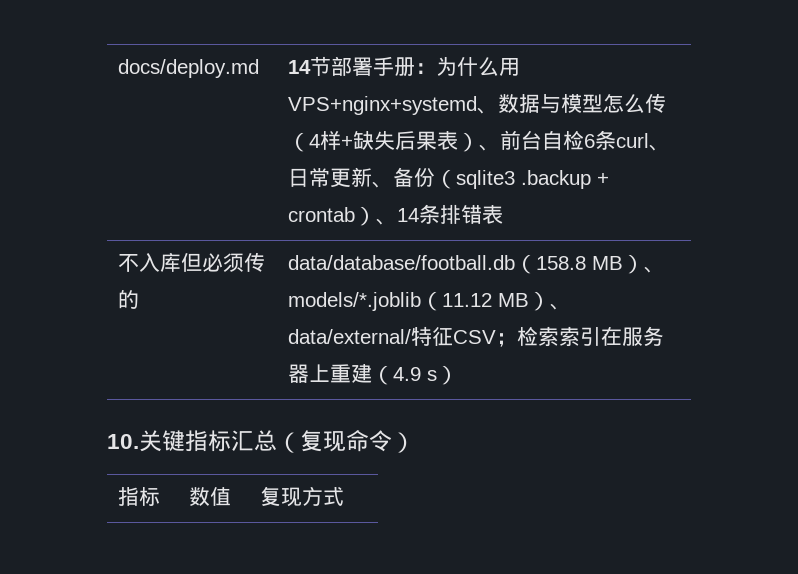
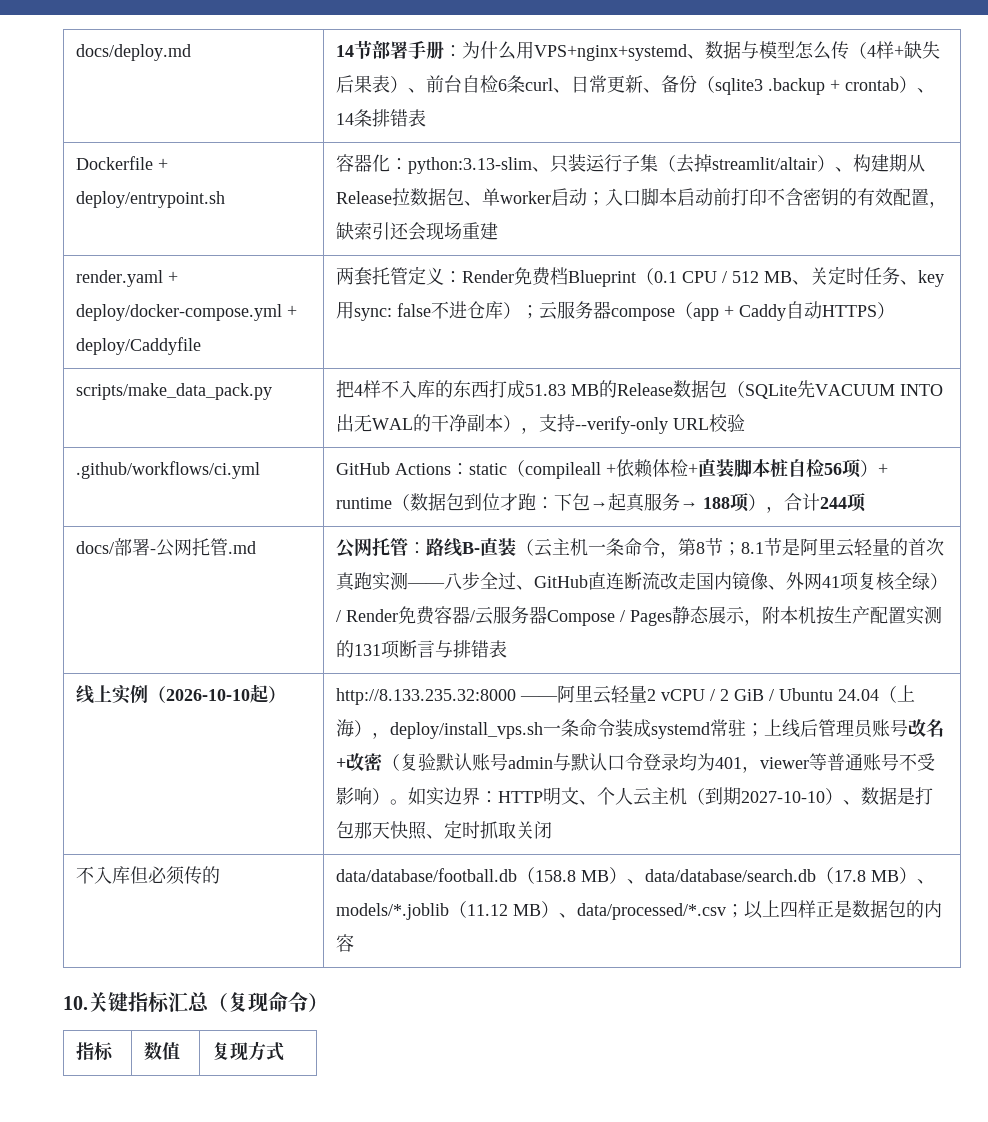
(503, 214) none -> [75,156,168,170] [75,191,225,208] [335,154,925,174] [335,188,947,208] [335,222,498,241] [75,270,178,287] [75,304,297,321] [75,337,201,355] [335,266,944,287] [335,301,895,321] [75,383,272,400] [335,380,943,399] [335,414,745,434] [75,461,260,479] [335,459,888,479] [335,493,866,513] [75,538,256,557] [335,538,944,558] [335,572,948,591] [335,606,942,626] [335,640,507,659] [75,684,286,704] [335,685,915,705] [335,719,944,739] [335,753,935,773] [335,787,933,806] [335,820,552,840] // Dockerfile + deploy/entrypoint.sh | 容器化：python:3.13-slim、只装运行子集（去掉streamlit/altair）、构建期从Release拉数据包、单worker启动；入口脚本启动前打印不含密钥的有效配置，缺索引还会现场重建 // render.yaml + deploy/docker-compose.yml + deploy/Caddyfile | 两套托管定义：Render免费档Blueprint（0.1 CPU / 512 MB、关定时任务、key用sync: false不进仓库）；云服务器compose（app + Caddy自动HTTPS） // scripts/make_data_pack.py | 把4样不入库的东西打成51.83 MB的Release数据包（SQLite先VACUUM INTO出无WAL的干净副本），支持--verify-only URL校验 // .github/workflows/ci.yml | GitHub Actions：static（compileall +依赖体检+直装脚本桩自检56项）+ runtime（数据包到位才跑：下包→起真服务→ 188项），合计244项 // docs/部署-公网托管.md | 公网托管：路线B-直装（云主机一条命令，第8节；8.1节是阿里云轻量的首次真跑实测——八步全过、GitHub直连断流改走国内镜像、外网41项复核全绿）/ Render免费容器/云服务器Compose / Pages静态展示，附本机按生产配置实测的131项断言与排错表 // 线上实例（2026-10-10起） | http://8.133.235.32:8000 ——阿里云轻量2 vCPU / 2 GiB / Ubuntu 24.04（上海），deploy/install_vps.sh一条命令装成systemd常驻；上线后管理员账号改名+改密（复验默认账号admin与默认口令登录均为401，viewer等普通账号不受影响）。如实边界：HTTP明文、个人云主机（到期2027-10-10）、数据是打包那天快照、定时抓取关闭
(665, 269) none -> [644,867,935,884] data/database/search.db（17.8 MB）、
[287,326,664,347] [287,364,458,385] data/external/特征CSV；检索索引在服务器上重建（4.9 s） -> [576,900,942,920] [335,934,354,952] data/processed/*.csv；以上四样正是数据包的内容

